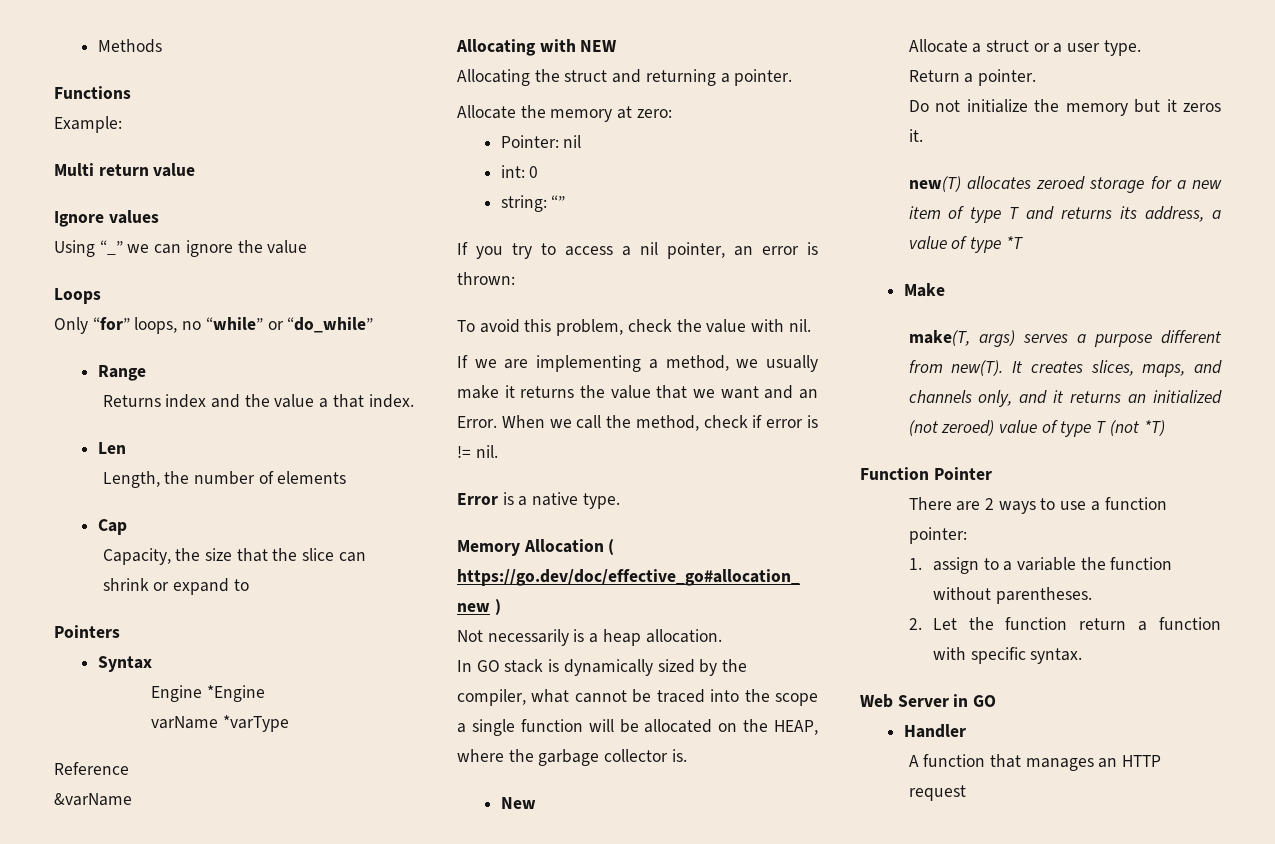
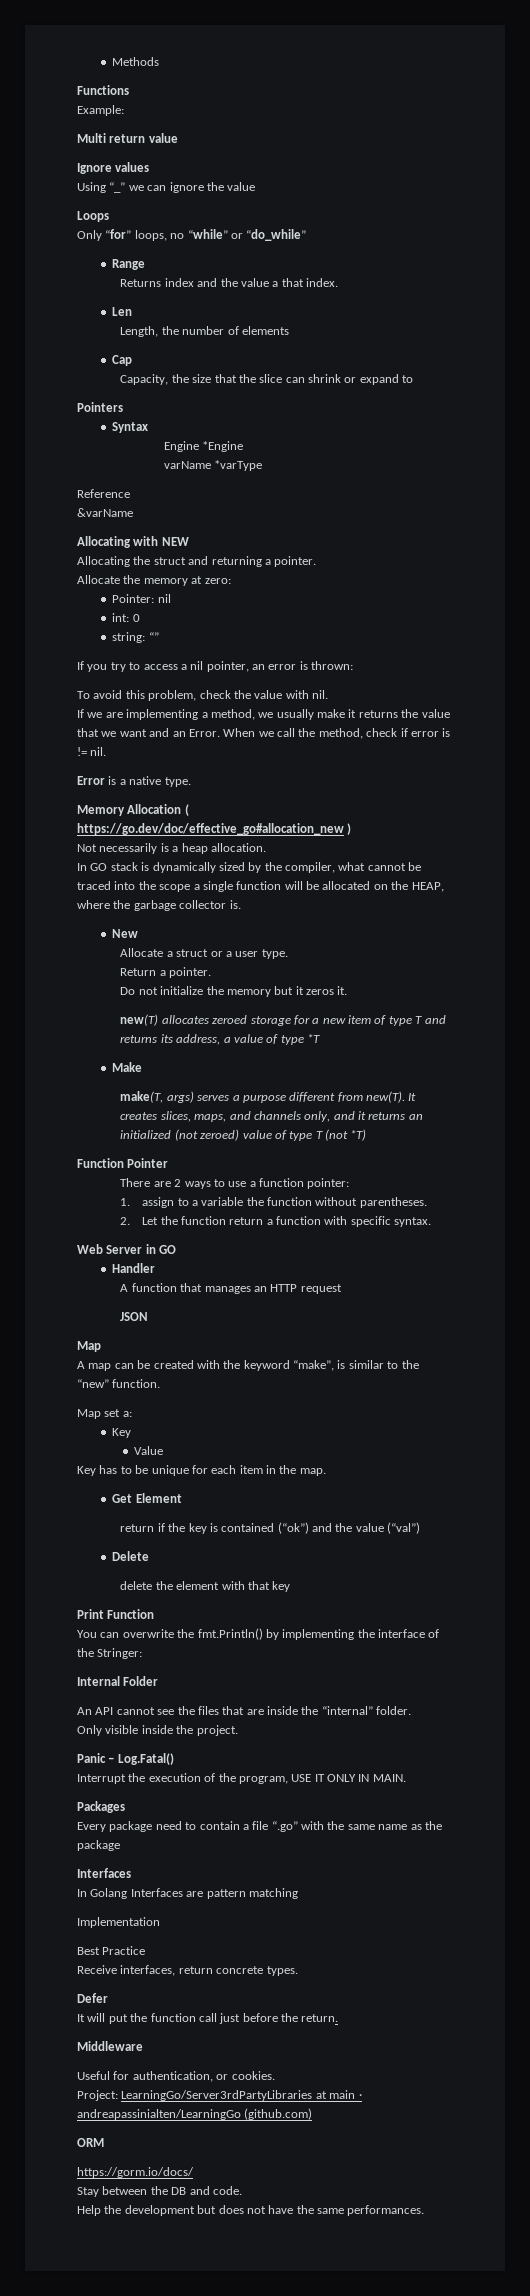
(966, 793) none -> [120,1312,149,1321] [77,1341,101,1352] [77,1360,419,1371] [77,1379,161,1388] [77,1409,132,1419] [112,1428,132,1438] [134,1446,164,1455] [77,1465,326,1476] [112,1493,182,1503] [120,1522,421,1534] [112,1551,150,1561] [120,1581,291,1592] [77,1609,155,1619] [77,1628,440,1640] [77,1648,143,1659] [77,1676,159,1686] [77,1706,412,1715] [77,1725,238,1736] [77,1753,174,1765] [77,1773,406,1784] [77,1801,125,1813] [77,1821,442,1832] [77,1840,120,1851] [77,1868,131,1878] [77,1888,298,1899] [77,1917,160,1928] [77,1946,146,1955] [77,1965,298,1976] [77,1993,108,2003] [77,2013,339,2024] [77,2041,143,2051] [77,2071,275,2082] [77,2090,362,2101] [77,2108,313,2120] [77,2138,104,2147] [77,2167,194,2178] [77,2186,242,2197] [77,2205,425,2216] // JSON // Map // A map can be created with the keyword “make”, is similar to the “new” function. // Map set a: // Key // Value // Key has to be unique for each item in the map. // Get Element // return if the key is contained (“ok”) and the value (“val”) // Delete // delete the element with that key // Print Function // You can overwrite the fmt.Println() by implementing the interface of the Stringer: // Internal Folder // An API cannot see the files that are inside the “internal” folder. // Only visible inside the project. // Panic – Log.Fatal() // Interrupt the execution of the program, USE IT ONLY IN MAIN. // Packages // Every package need to contain a file “.go” with the same name as the package // Interfaces // In Golang Interfaces are pattern matching // Implementation // Best Practice // Receive interfaces, return concrete types. // Defer // It will put the function call just before the return. // Middleware // Useful for authentication, or cookies. // Project: LearningGo/Server3rdPartyLibraries at main · andreapassinialten/LearningGo (github.com) // ORM // https://gorm.io/docs/ // Stay between the DB and code. // Help the development but does not have the same performances.

